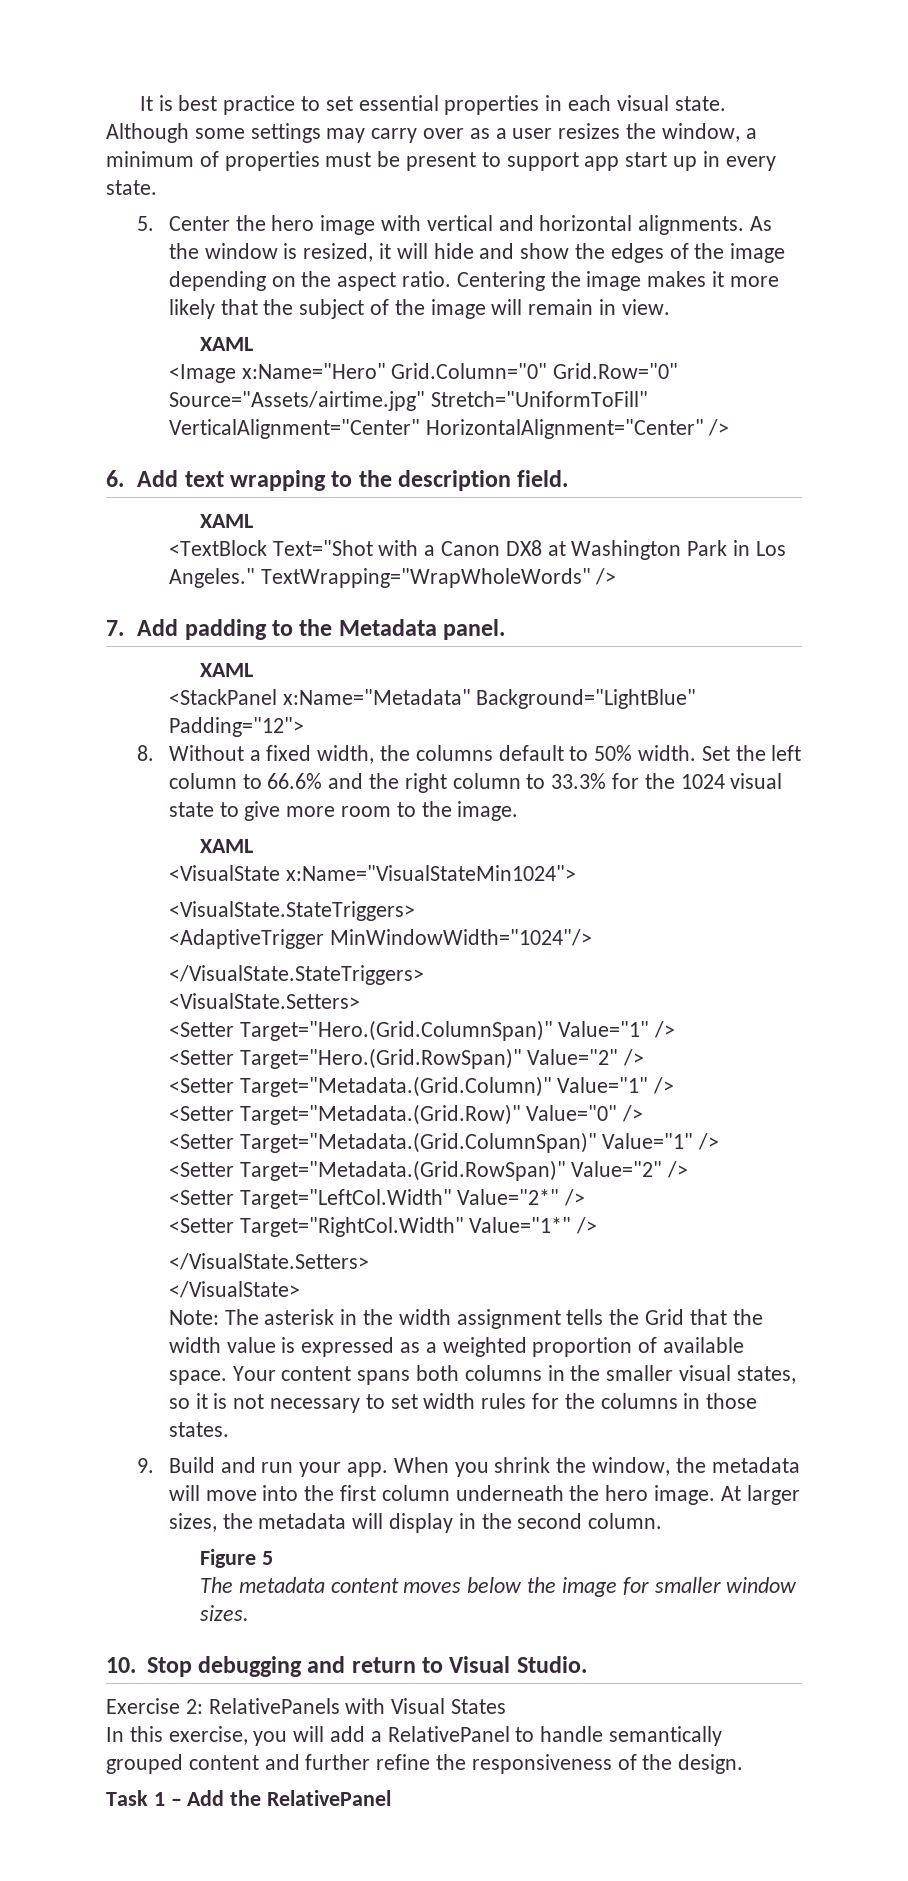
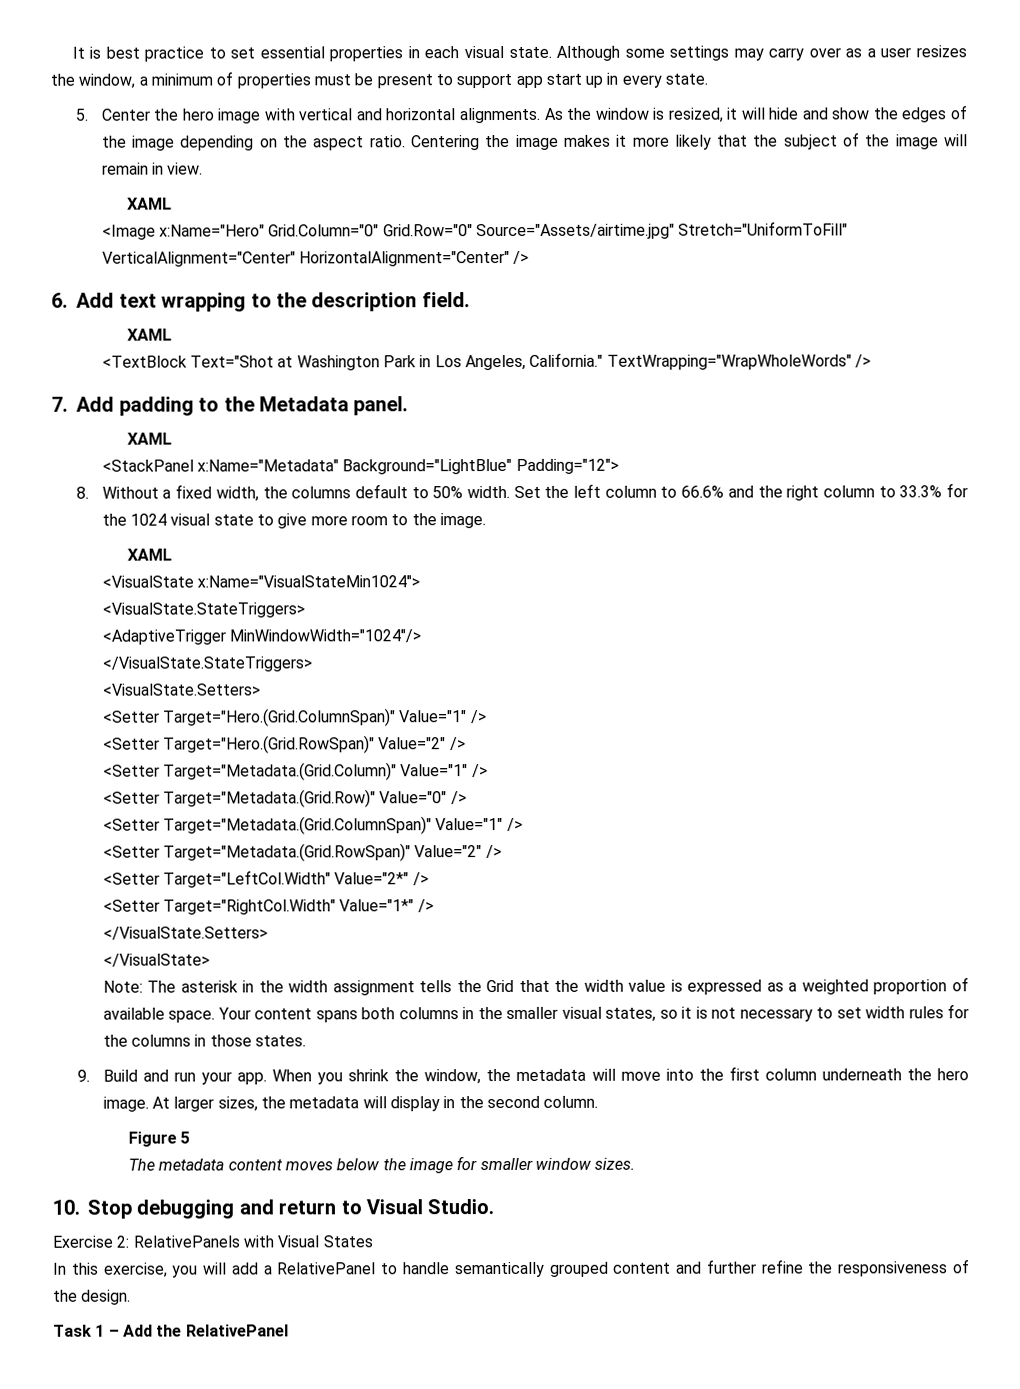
[378,540,542,556] with a Canon DX8 -> (275, 361) none
[168,568,255,588] Angeles." -> [464,352,604,371] Angeles, California."

